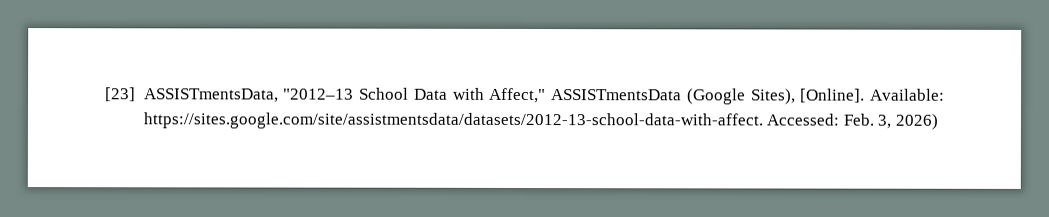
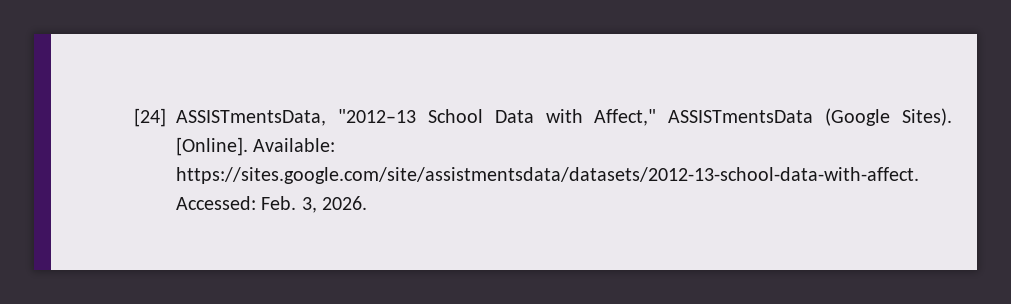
[105,87,136,102] [23] -> [134,108,166,127] [24]
[750,88,796,105] Sites), -> [902,108,952,126] Sites).
[894,113,938,130] 2026) -> [322,196,368,210] 2026.

